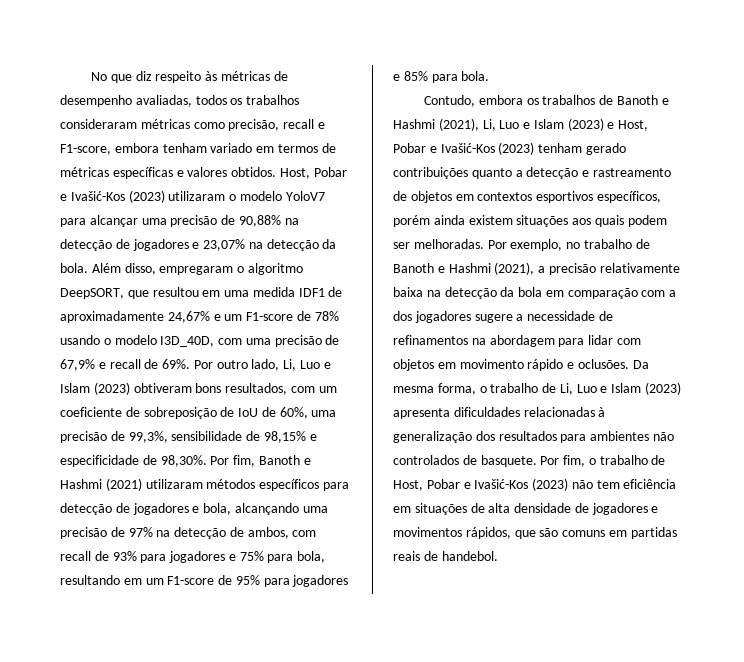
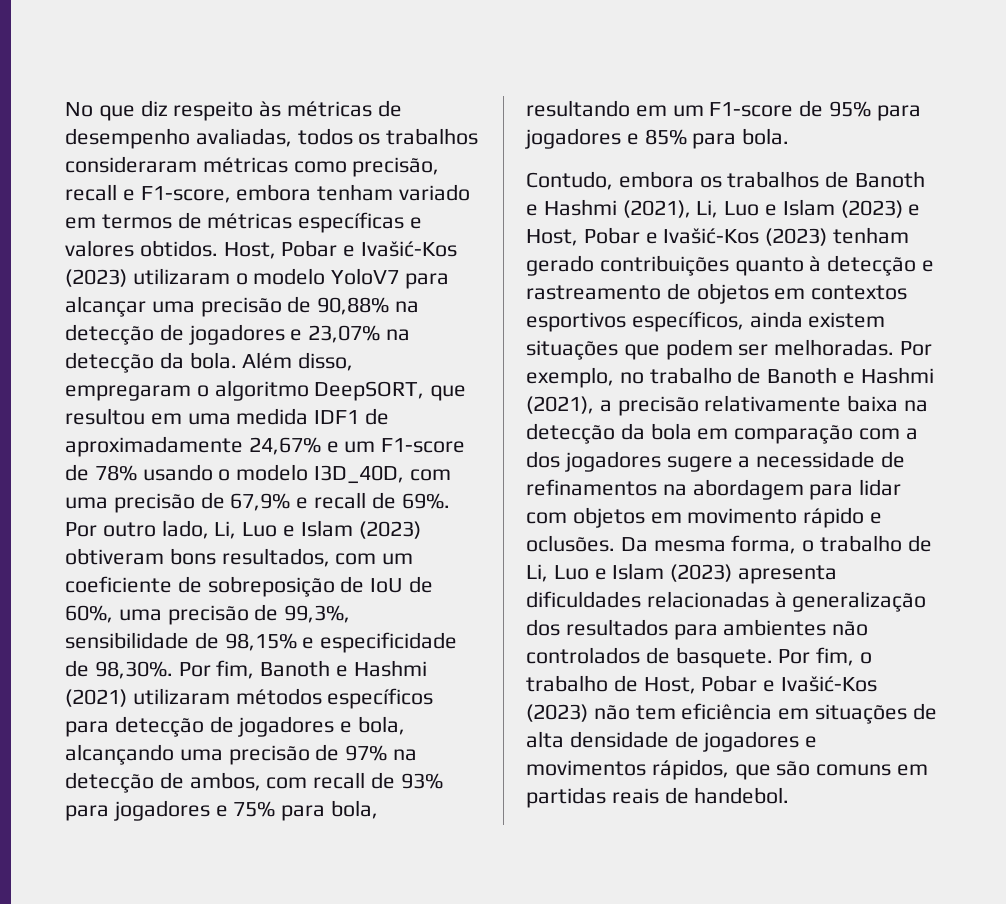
[515,170,523,177] a -> [809,256,822,272] à
[393,215,430,227] porém -> (744, 321) none
[572,215,624,227] aos quais -> [623,344,660,360] que

